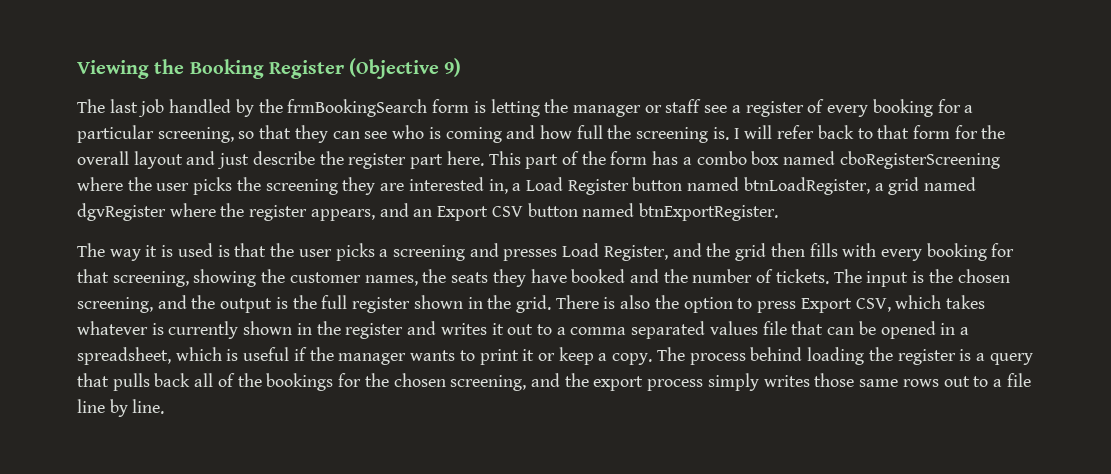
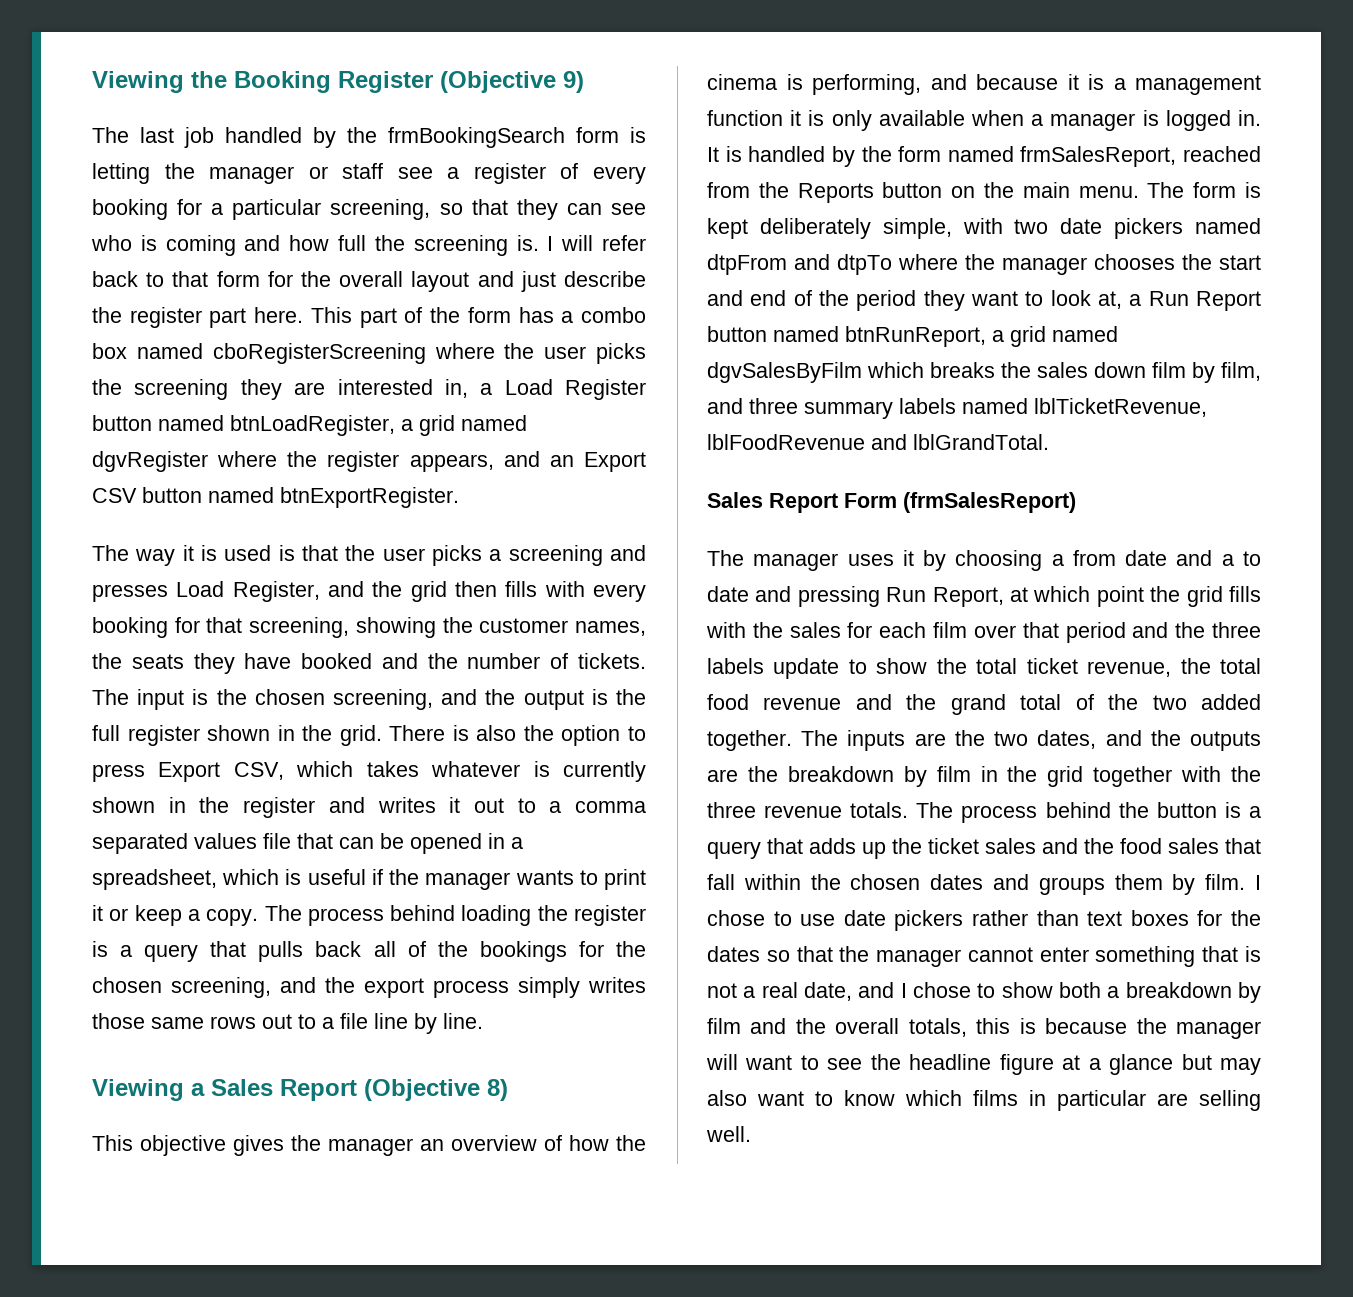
(165, 406) none -> [92,1079,508,1101] [92,1135,646,1156] [707,74,1261,95] [707,110,1261,131] [707,146,1261,167] [707,182,1261,203] [707,218,1261,239] [707,254,1261,275] [707,290,1261,311] [707,326,1118,347] [707,362,1261,383] [707,398,1207,419] [707,434,1049,450] [707,492,1076,513] [707,550,1261,571] [707,586,1261,607] [706,622,1261,643] [707,658,1261,679] [707,694,1261,715] [707,730,1261,751] [707,766,1261,787] [707,802,1261,823] [707,838,1261,859] [707,874,1261,895] [707,910,1261,931] [707,946,1261,967] [707,982,1261,1003] [707,1018,1261,1039] [706,1054,1261,1075] [707,1090,1261,1111] [706,1126,751,1142] // Viewing a Sales Report (Objective 8) // This objective gives the manager an overview of how the cinema is performing, and because it is a management function it is only available when a manager is logged in. It is handled by the form named frmSalesReport, reached from the Reports button on the main menu. The form is kept deliberately simple, with two date pickers named dtpFrom and dtpTo where the manager chooses the start and end of the period they want to look at, a Run Report button named btnRunReport, a grid named dgvSalesByFilm which breaks the sales down film by film, and three summary labels named lblTicketRevenue, lblFoodRevenue and lblGrandTotal. // Sales Report Form (frmSalesReport) // The manager uses it by choosing a from date and a to date and pressing Run Report, at which point the grid fills with the sales for each film over that period and the three labels update to show the total ticket revenue, the total food revenue and the grand total of the two added together. The inputs are the two dates, and the outputs are the breakdown by film in the grid together with the three revenue totals. The process behind the button is a query that adds up the ticket sales and the food sales that fall within the chosen dates and groups them by film. I chose to use date pickers rather than text boxes for the dates so that the manager cannot enter something that is not a real date, and I chose to show both a breakdown by film and the overall totals, this is because the manager will want to see the headline figure at a glance but may also want to know which films in particular are selling well.

